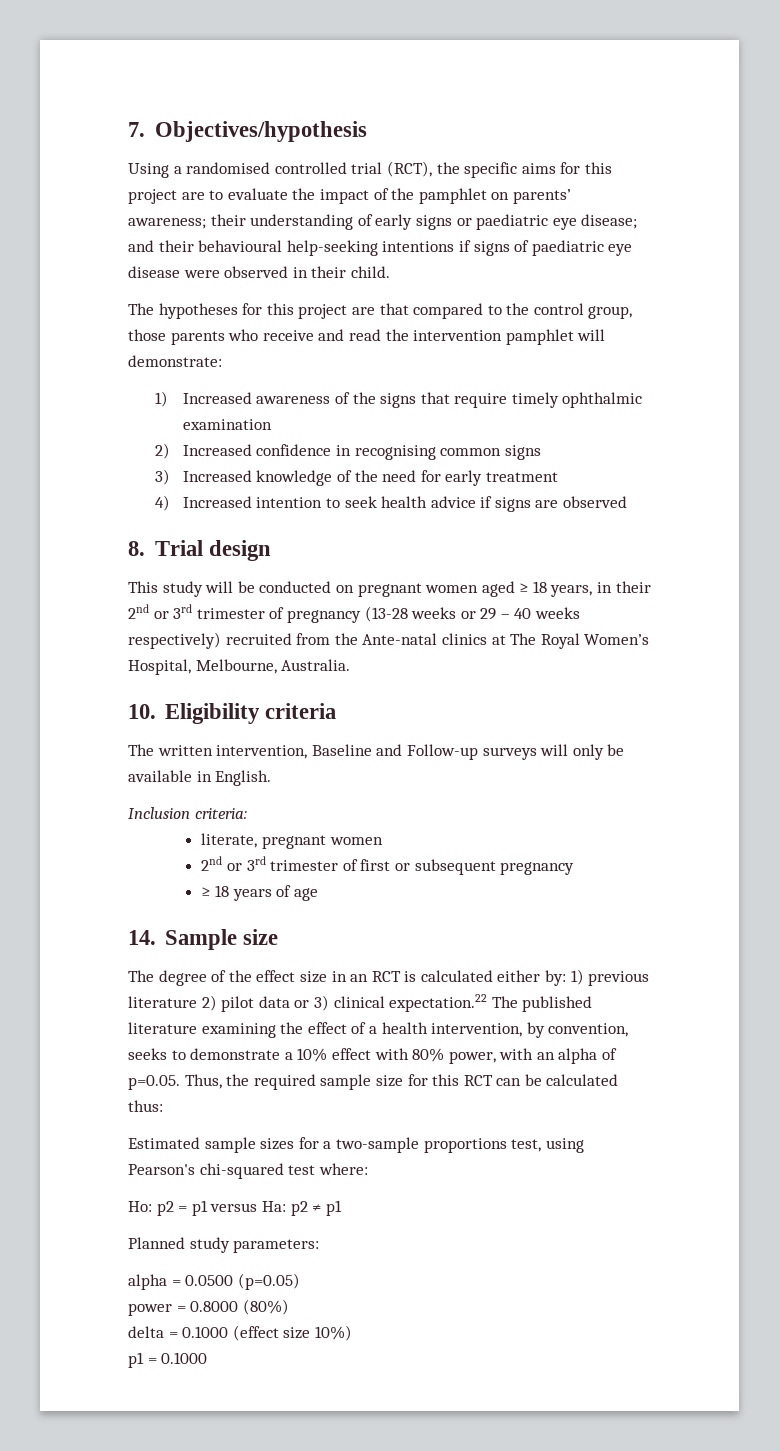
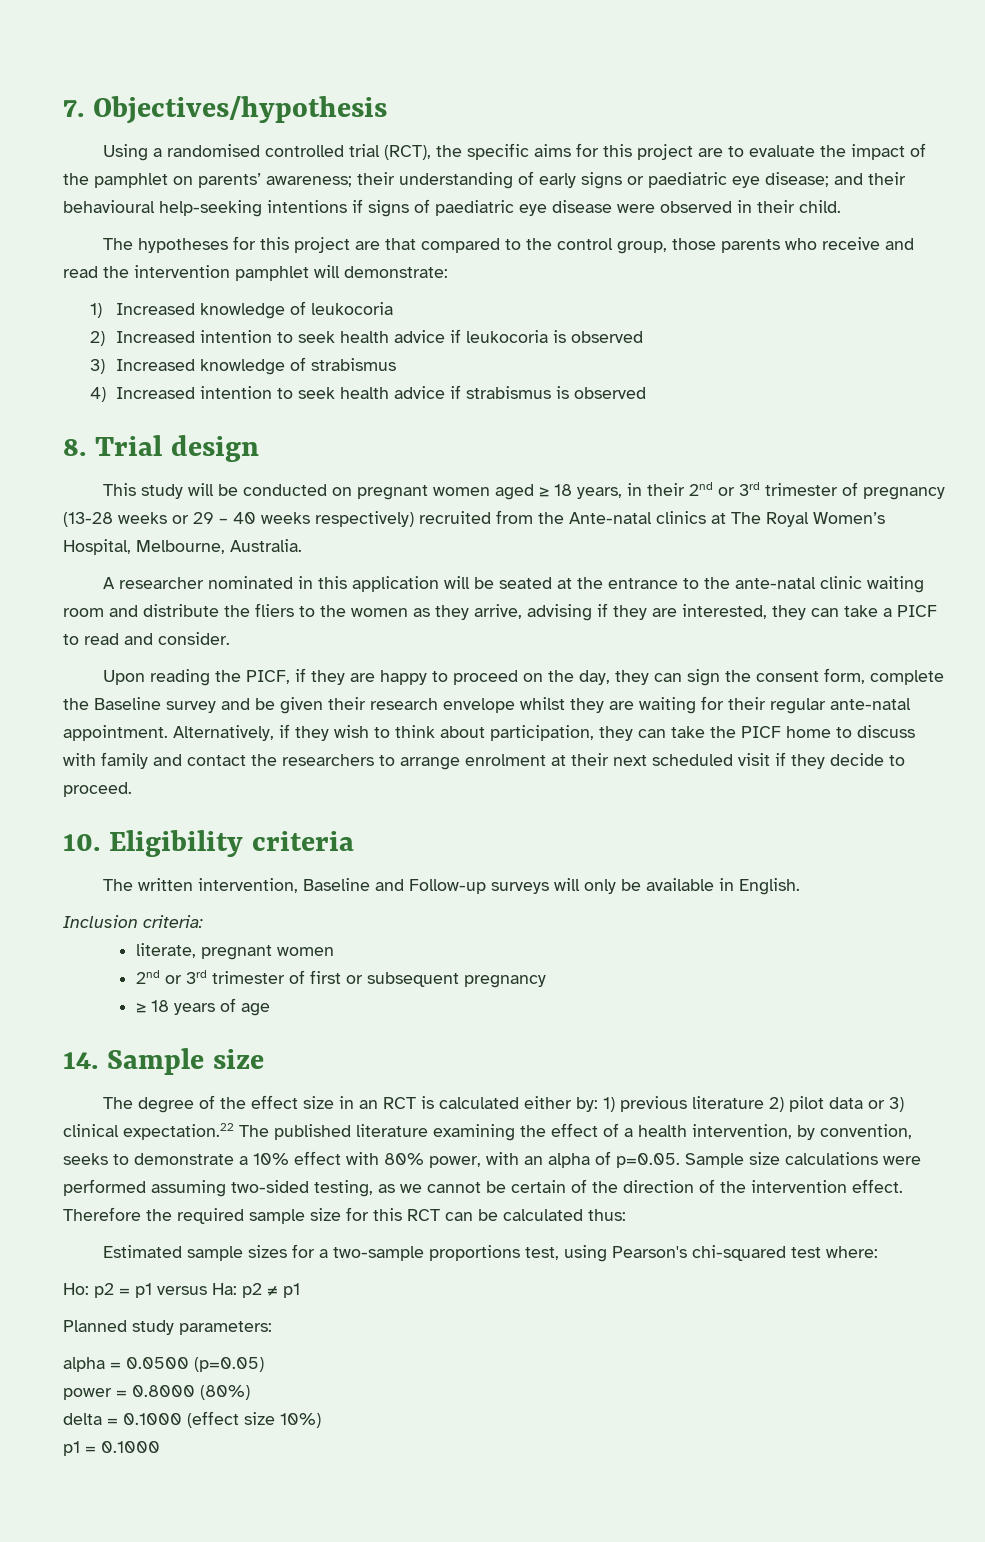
[256,392,643,408] [182,419,272,430] [155,443,541,460] [155,469,558,486] [155,495,559,512] awareness of the signs that require timely ophthalmic examination // 2) Increased confidence in recognising common signs // 3) Increased knowledge of the need for early treatment // 4) Increased intention to seek health advice if signs are -> [200,301,394,319] [89,329,644,346] [89,357,397,375] [89,385,570,402] knowledge of leukocoria // 2) Increased intention to seek health advice if leukocoria is observed // 3) Increased knowledge of strabismus // 4) Increased intention to seek health advice if strabismus is
(351, 665) none -> [103,576,925,593] [63,603,937,621] [63,632,230,645] [103,668,945,686] [63,696,911,714] [63,724,915,741] [63,752,905,770] [63,782,132,797] // A researcher nominated in this application will be seated at the entrance to the ante-natal clinic waiting room and distribute the fliers to the women as they arrive, advising if they are interested, they can take a PICF to read and consider. // Upon reading the PICF, if they are happy to proceed on the day, they can sign the consent form, complete the Baseline survey and be given their research envelope whilst they are waiting for their regular ante-natal appointment. Alternatively, if they wish to think about participation, they can take the PICF home to discuss with family and contact the researchers to arrange enrolment at their next scheduled visit if they decide to proceed.
[184,1074,222,1089] Thus, -> [685,1152,921,1168] [63,1179,903,1197] [63,1207,141,1221] Sample size calculations were performed assuming two-sided testing, as we cannot be certain of the direction of the intervention effect. Therefore

